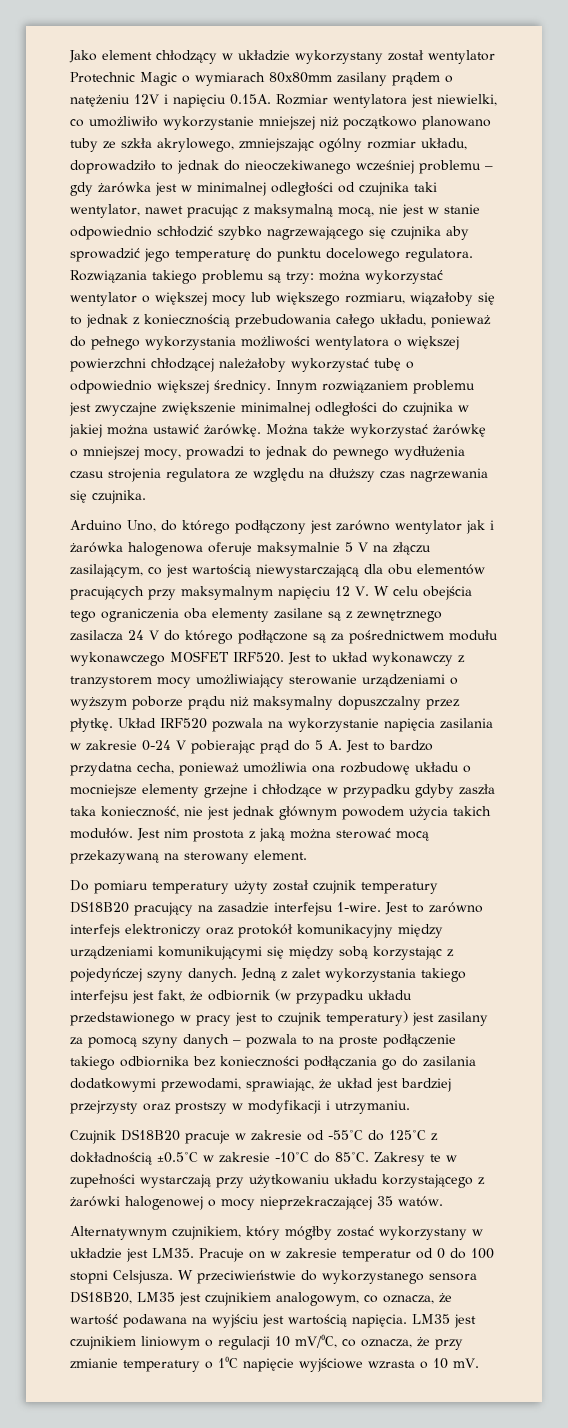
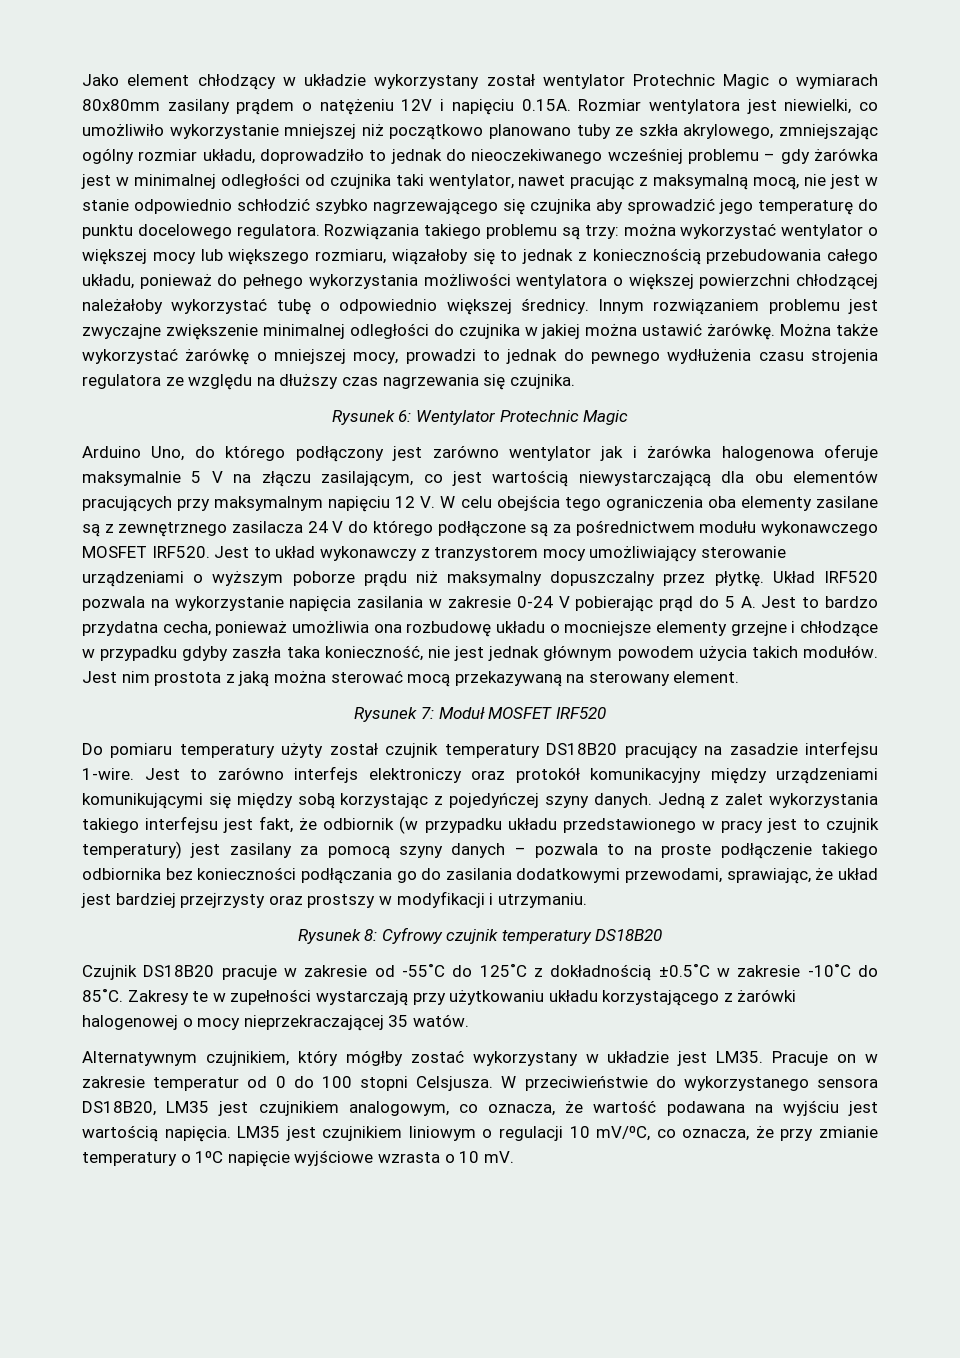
(146, 497) none -> [331,410,629,425] // Rysunek 6: Wentylator Protechnic Magic
(307, 855) none -> [354,707,606,722] // Rysunek 7: Moduł MOSFET IRF520
(410, 1107) none -> [297,927,663,944] // Rysunek 8: Cyfrowy czujnik temperatury DS18B20

